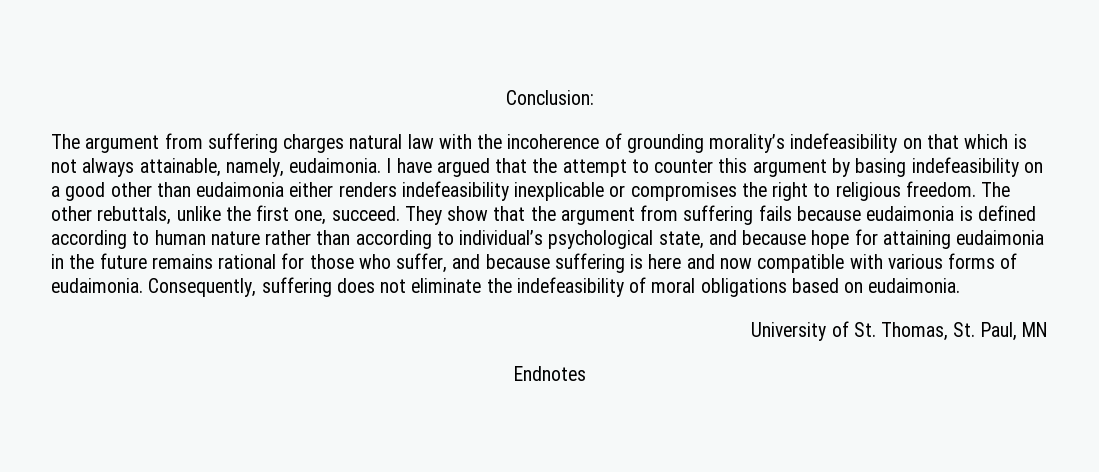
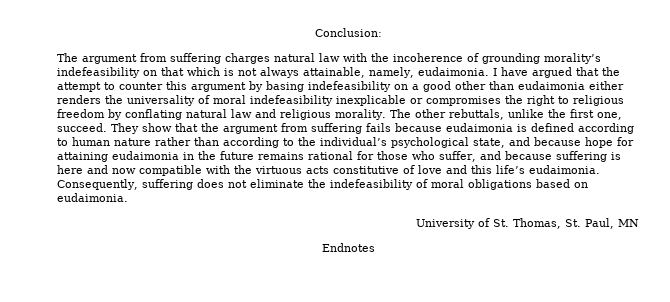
(397, 189) none -> [105,95,246,106] the universality of moral
[905,181,976,197] freedom. -> [57,109,386,120] freedom by conflating natural law and religious morality.
(454, 238) none -> [298,137,316,146] the
[887,253,1018,269] various forms of -> [234,165,525,174] the virtuous acts constitutive of love and this life’s

